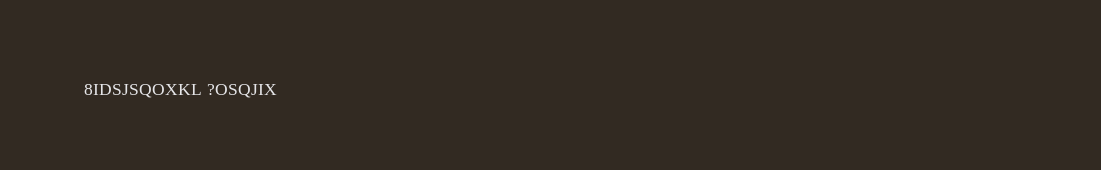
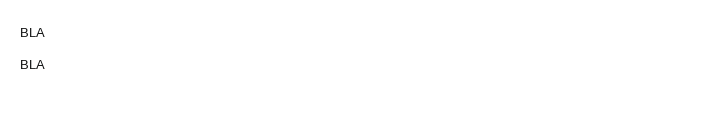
[84,84,277,98] 8IDSJSQOXKL ?OSQJIX -> [20,28,45,37] [20,60,45,69] BLA // BLA

